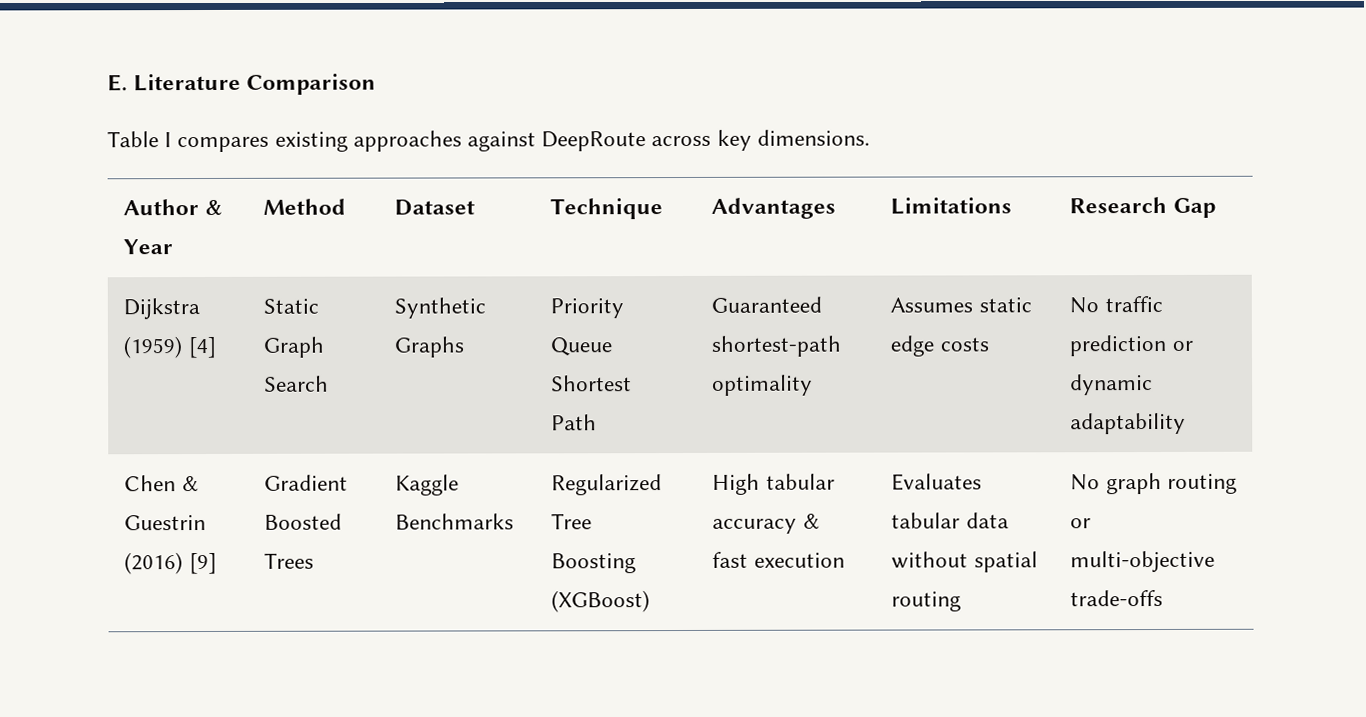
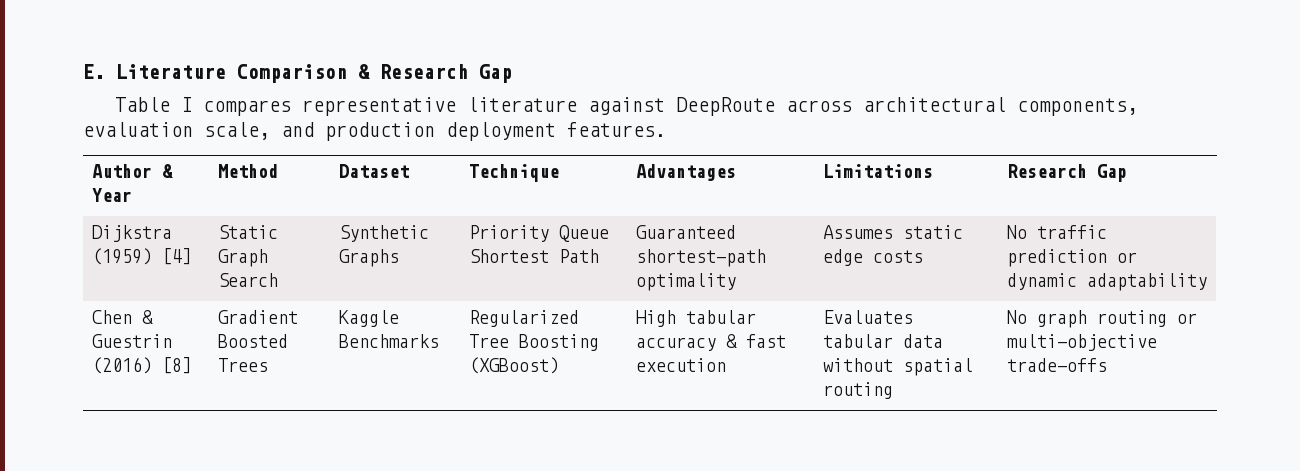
(377, 84) none -> [358,64,512,83] & Research Gap
[274,130,462,152] existing approaches -> [301,97,577,116] representative literature
[716,129,870,151] key dimensions. -> [862,97,1138,116] [83,122,666,141] architectural components, evaluation scale, and production deployment features.
[188,552,217,575] [9] -> [162,357,193,374] [8]

